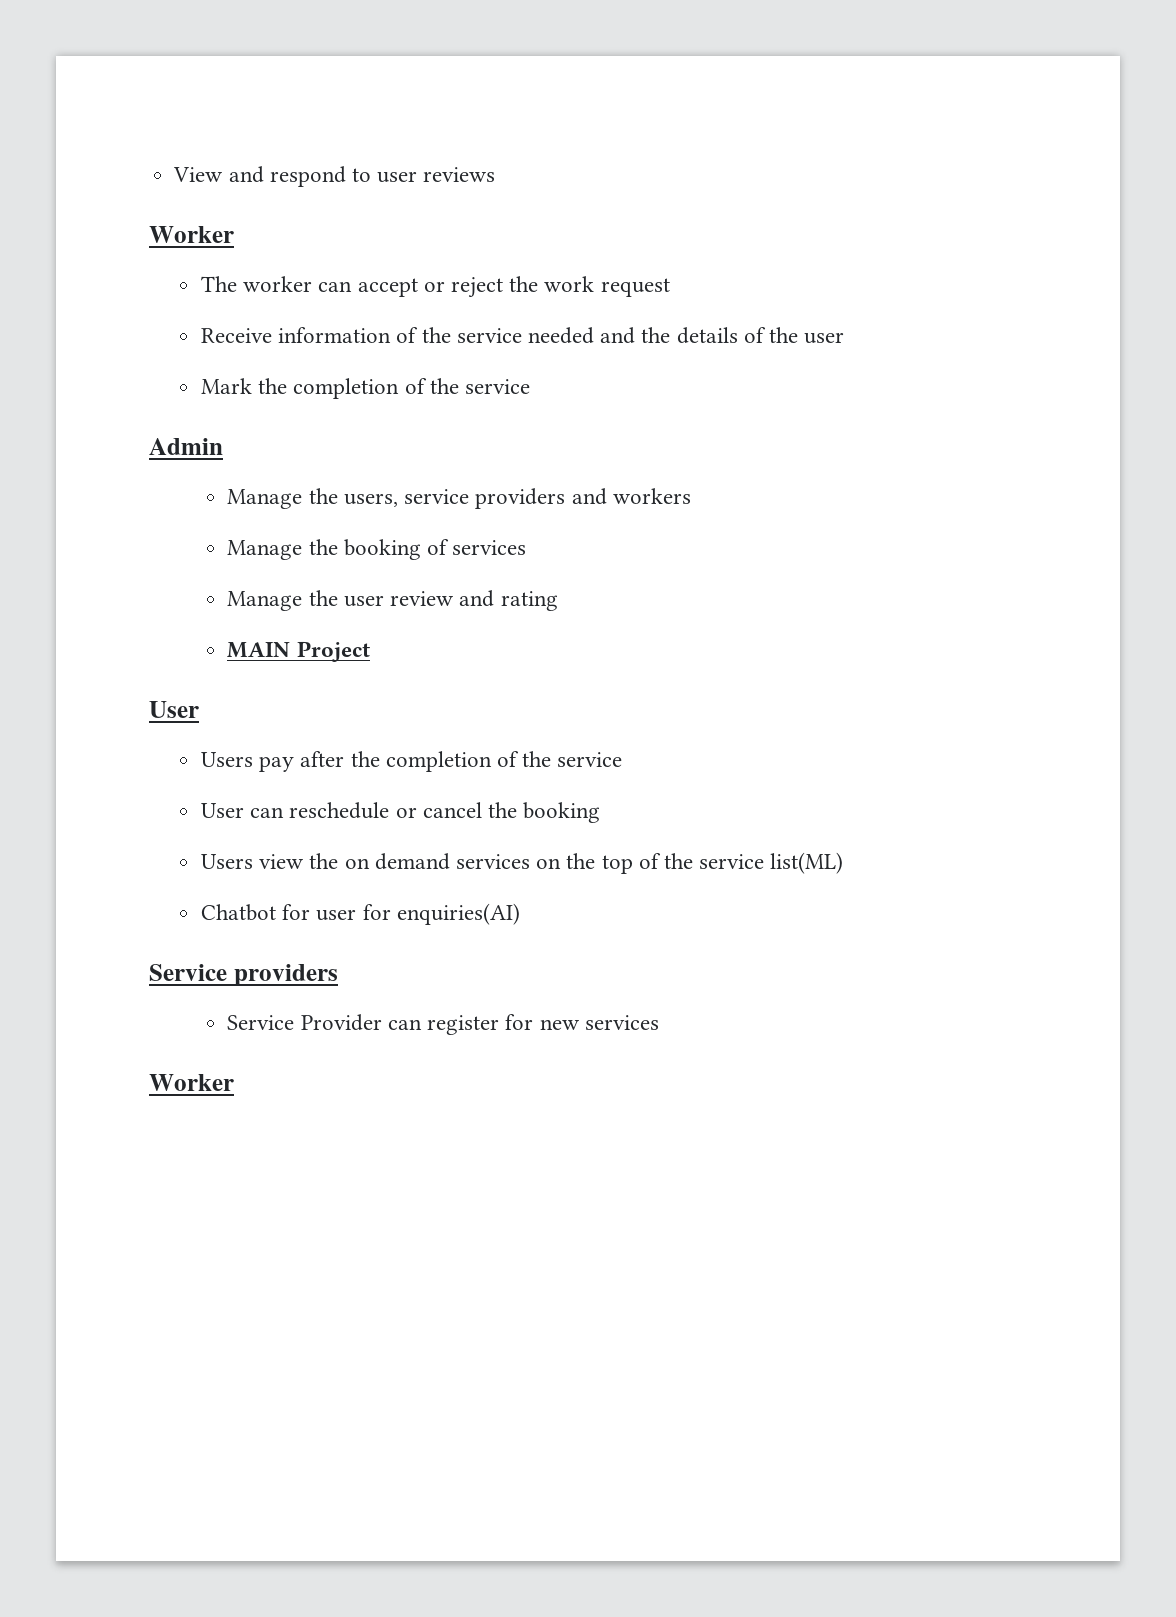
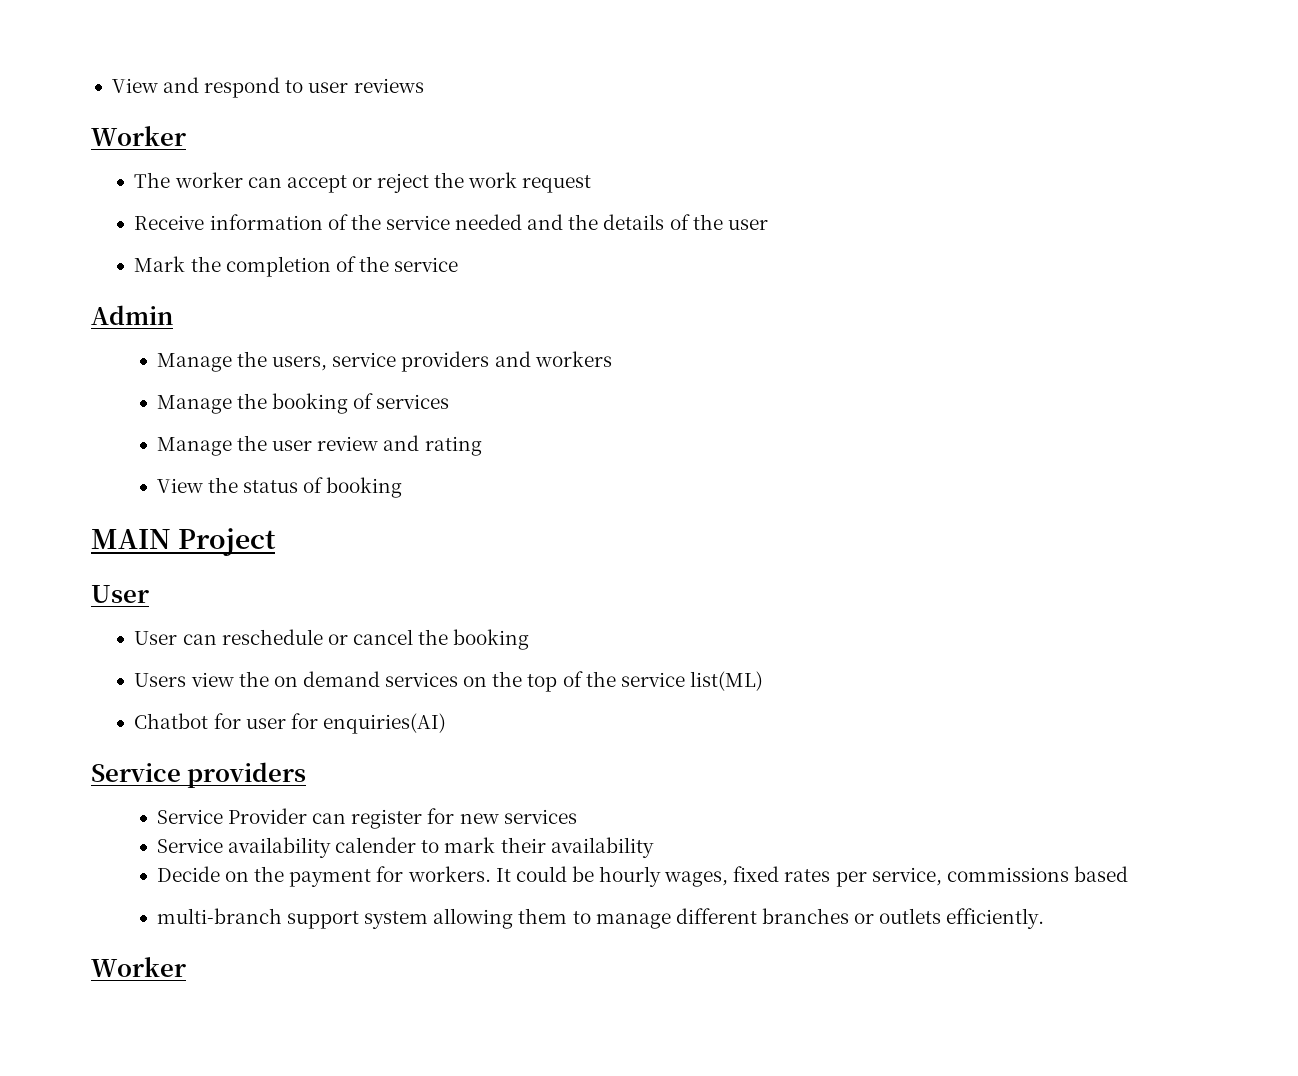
[227,641,370,662] [149,701,199,718] [200,751,623,772] MAIN Project // User // Users pay after the completion of the service -> [156,477,403,498] [91,528,277,556] [91,585,149,603] View the status of booking // MAIN Project // User
(659, 1022) none -> [156,837,654,858] [156,866,1129,887] [156,908,1045,929] // Service availability calender to mark their availability // Decide on the payment for workers. It could be hourly wages, fixed rates per service, commissions based // multi-branch support system allowing them to manage different branches or outlets efficiently.

